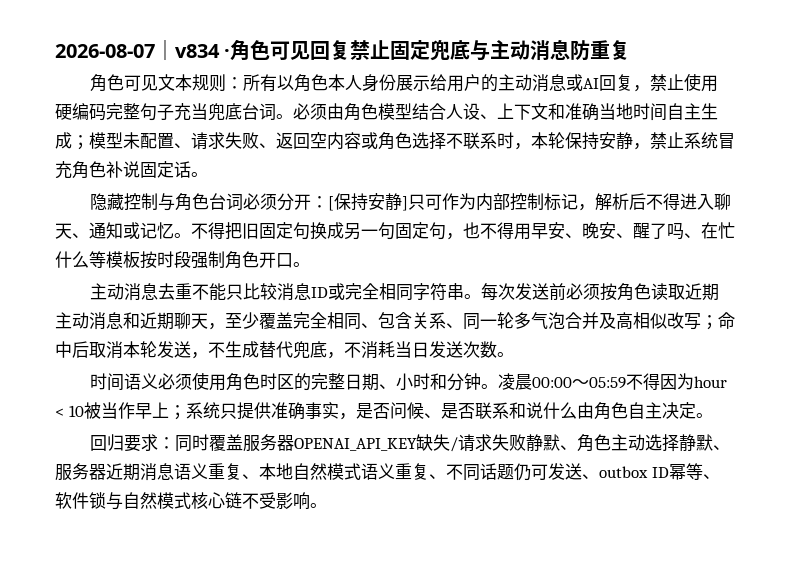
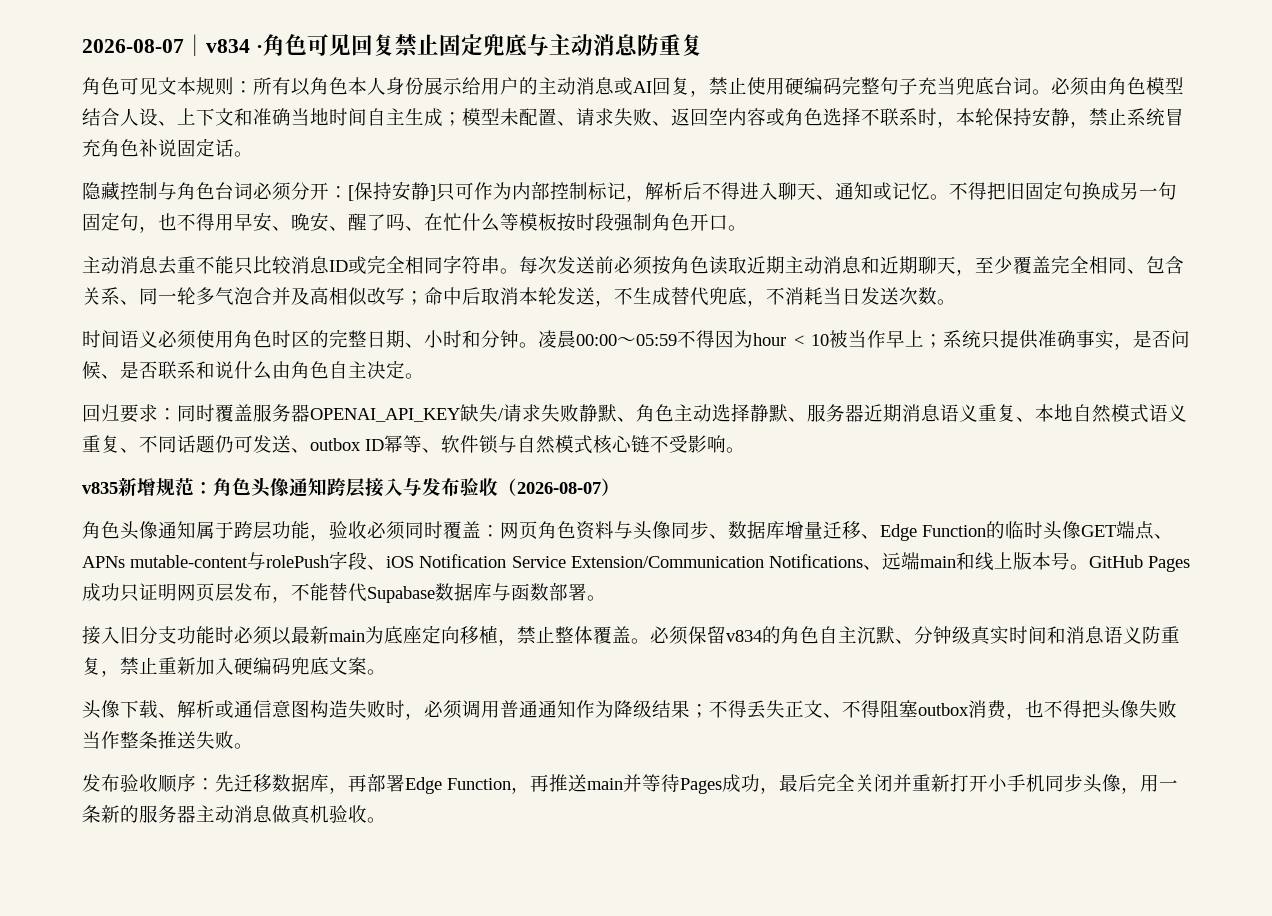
(327, 505) none -> [82,477,620,497] [82,521,1173,541] [82,551,1191,572] [82,583,606,603] [82,625,1180,646] [82,657,386,677] [82,700,1177,720] [82,731,253,749] [82,773,1178,794] [82,805,386,824] // v835新增规范：角色头像通知跨层接入与发布验收（2026-08-07） // 角色头像通知属于跨层功能，验收必须同时覆盖：网页角色资料与头像同步、数据库增量迁移、Edge Function的临时头像GET端点、APNs mutable-content与rolePush字段、iOS Notification Service Extension/Communication Notifications、远端main和线上版本号。GitHub Pages成功只证明网页层发布，不能替代Supabase数据库与函数部署。 // 接入旧分支功能时必须以最新main为底座定向移植，禁止整体覆盖。必须保留v834的角色自主沉默、分钟级真实时间和消息语义防重复，禁止重新加入硬编码兜底文案。 // 头像下载、解析或通信意图构造失败时，必须调用普通通知作为降级结果；不得丢失正文、不得阻塞outbox消费，也不得把头像失败当作整条推送失败。 // 发布验收顺序：先迁移数据库，再部署Edge Function，再推送main并等待Pages成功，最后完全关闭并重新打开小手机同步头像，用一条新的服务器主动消息做真机验收。

